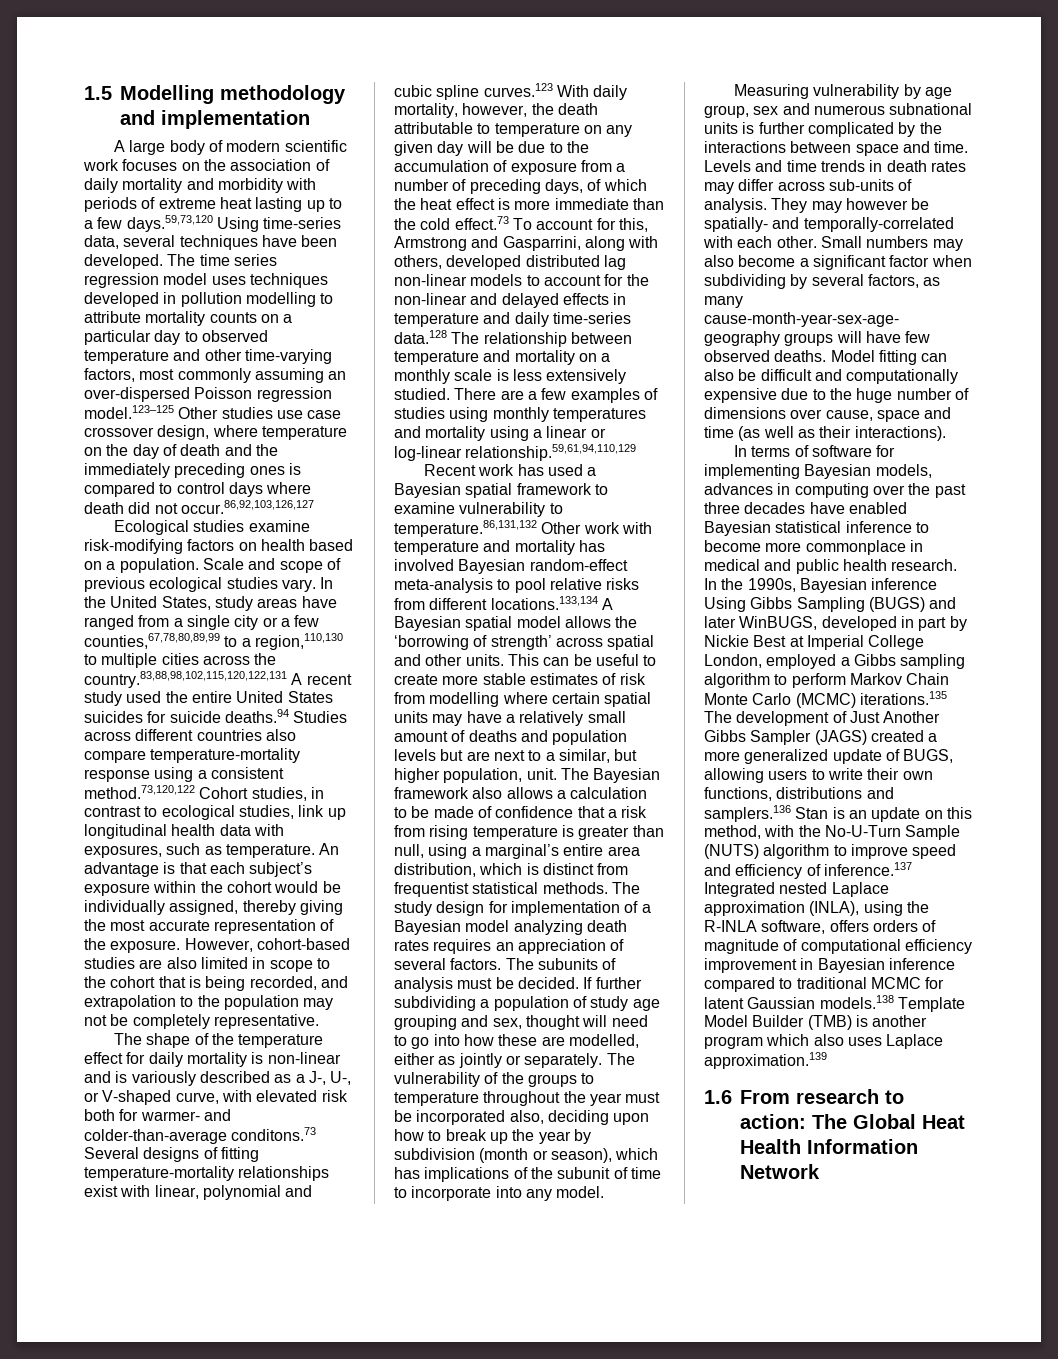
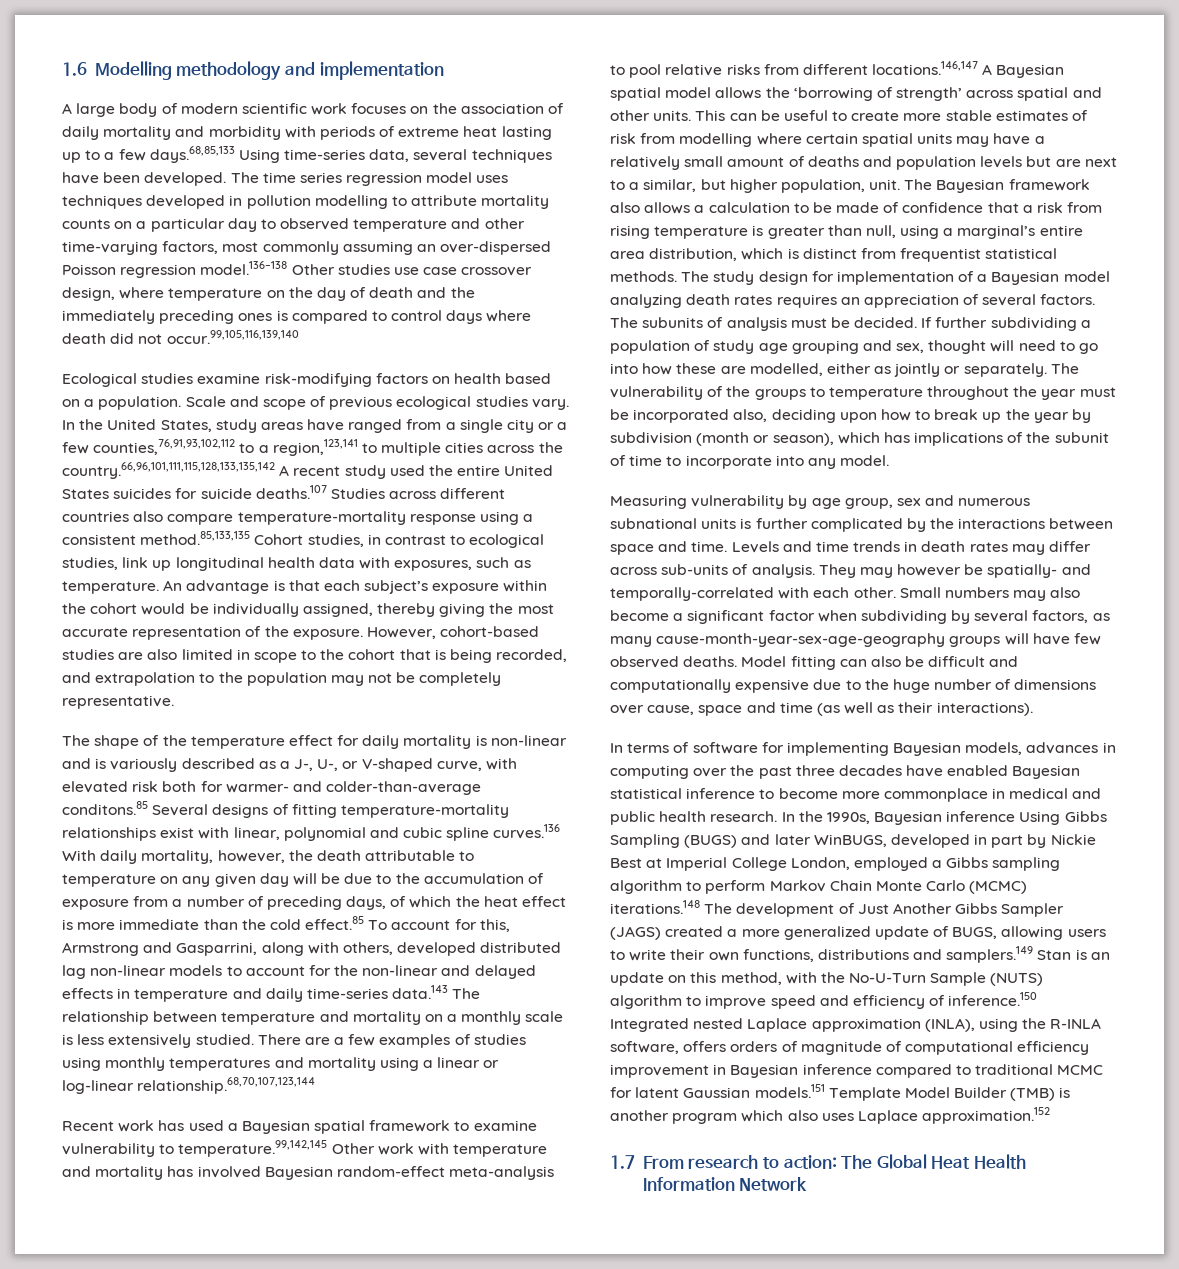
[84,86,112,100] 1.5 -> [62,62,87,76] 1.6
[126,215,213,232] days.59,73,120 -> [149,146,235,163] days.68,85,133
[84,405,174,419] model.123–125 -> [200,261,288,275] model.136–138
[180,500,314,514] occur.86,92,103,126,127 -> [166,330,299,344] occur.99,105,116,139,140
[84,633,343,650] counties,67,78,80,89,99 to a region,110,130 -> [93,439,358,456] counties,76,91,93,102,112 to a region,123,141
[84,671,287,688] country.83,88,98,102,115,120,122,131 -> [62,462,275,479] country.66,96,101,111,115,128,133,135,142
[224,709,289,723] deaths.94 -> [255,485,327,499] deaths.107
[84,785,195,799] method.73,120,122 -> [140,531,251,545] method.85,133,135
[231,1127,317,1141] conditons.73 -> [62,801,148,815] conditons.85
[483,83,553,97] curves.123 -> [493,824,561,839] curves.136
[454,216,509,230] effect.73 -> [305,916,365,930] effect.85
[394,330,447,344] data.128 -> [392,985,449,999] data.143
[465,444,637,461] relationship.59,61,94,110,129 -> [137,1077,316,1094] relationship.68,70,107,123,144
[394,520,537,537] temperature.86,131,132 -> [178,1140,328,1157] temperature.99,142,145
[490,596,598,610] locations.133,134 -> [872,61,979,75] locations.146,147
[859,691,947,705] iterations.135 -> [610,900,700,914] iterations.148
[704,805,791,822] samplers.136 -> [946,946,1034,963] samplers.149
[823,862,912,876] inference.137 -> [948,992,1038,1006] inference.150
[819,995,894,1009] models.138 -> [754,1084,825,1098] models.151
[704,1052,827,1069] [704,1090,732,1104] approximation.139 // 1.6 -> [922,1107,1051,1124] [610,1155,635,1169] approximation.152 // 1.7

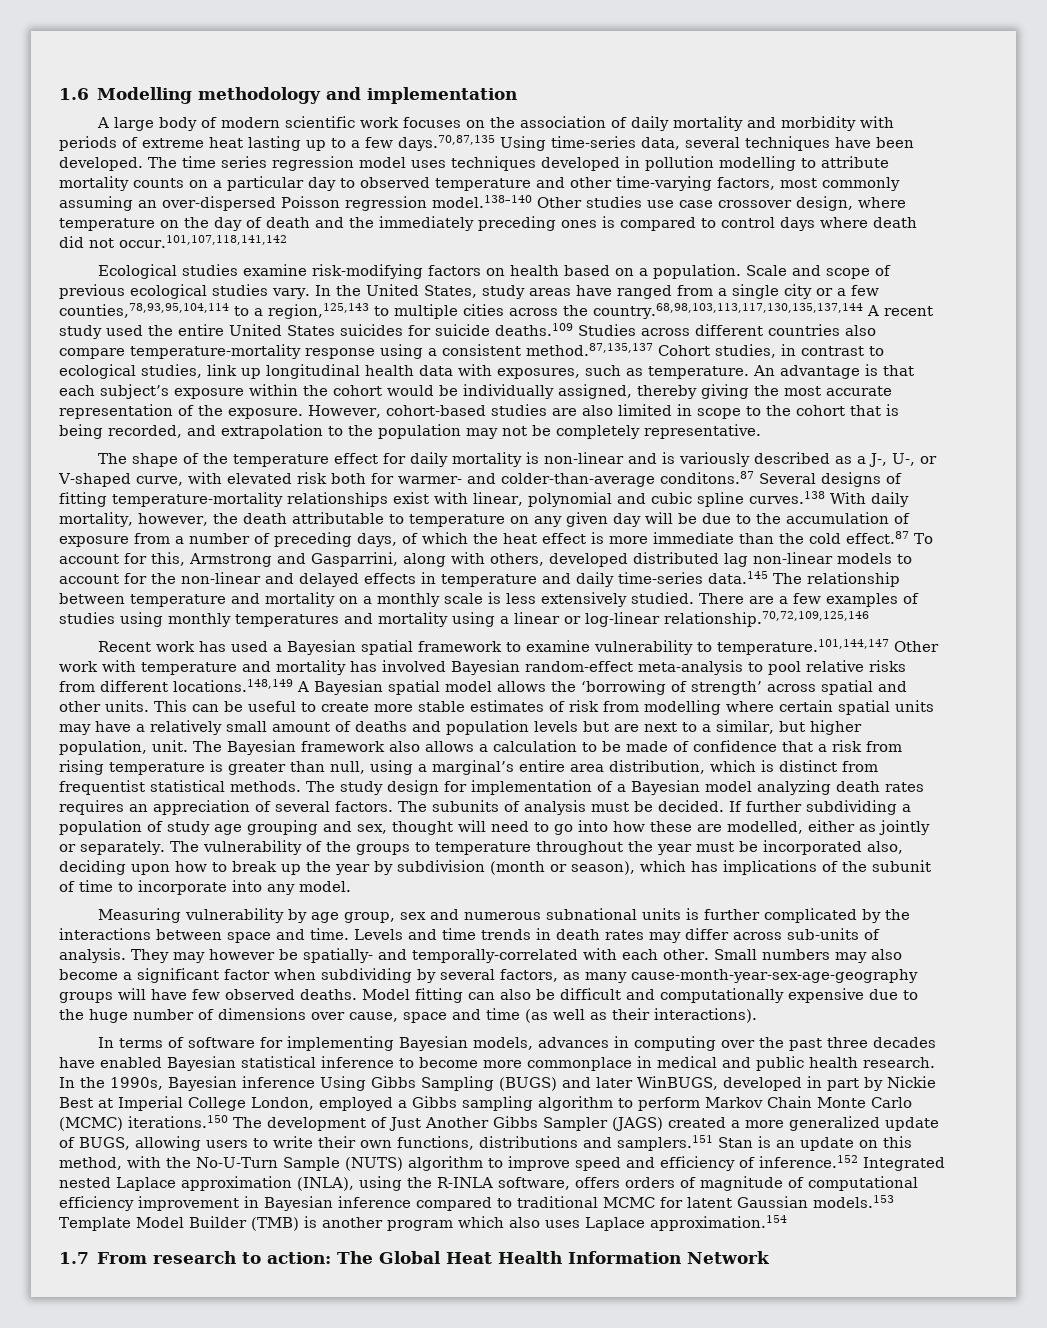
[149,146,235,163] days.68,85,133 -> [398,135,495,151] days.70,87,135
[200,261,288,275] model.136–138 -> [432,195,532,208] model.138–140
[166,330,299,344] occur.99,105,116,139,140 -> [119,235,287,248] occur.101,107,118,141,142
[93,439,358,456] counties,76,91,93,102,112 to a region,123,141 -> [59,303,369,319] counties,78,93,95,104,114 to a region,125,143
[62,462,275,479] country.66,96,101,111,115,128,133,135,142 -> [593,303,863,319] country.68,98,103,113,117,130,135,137,144
[255,485,327,499] deaths.107 -> [495,323,573,336] deaths.109
[140,531,251,545] method.85,133,135 -> [526,343,653,356] method.87,135,137
[62,801,148,815] conditons.85 -> [659,471,754,484] conditons.87
[493,824,561,839] curves.136 -> [748,491,825,504] curves.138
[305,916,365,930] effect.85 -> [846,531,909,544] effect.87
[392,985,449,999] data.143 -> [708,571,768,584] data.145
[137,1077,316,1094] relationship.68,70,107,123,144 -> [664,611,869,627] relationship.70,72,109,125,146
[178,1140,328,1157] temperature.99,142,145 -> [716,639,889,655] temperature.101,144,147
[872,61,979,75] locations.146,147 -> [173,679,293,692] locations.148,149
[610,900,700,914] iterations.148 -> [128,1115,228,1128] iterations.150
[946,946,1034,963] samplers.149 -> [617,1135,713,1151] samplers.151
[948,992,1038,1006] inference.150 -> [759,1155,858,1168] inference.152
[754,1084,825,1098] models.151 -> [813,1195,894,1208] models.153
[922,1107,1051,1124] approximation.152 -> [649,1215,787,1231] approximation.154

